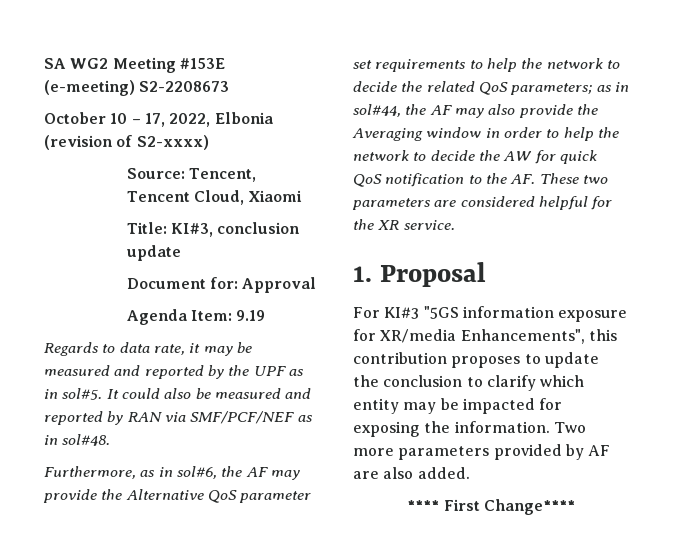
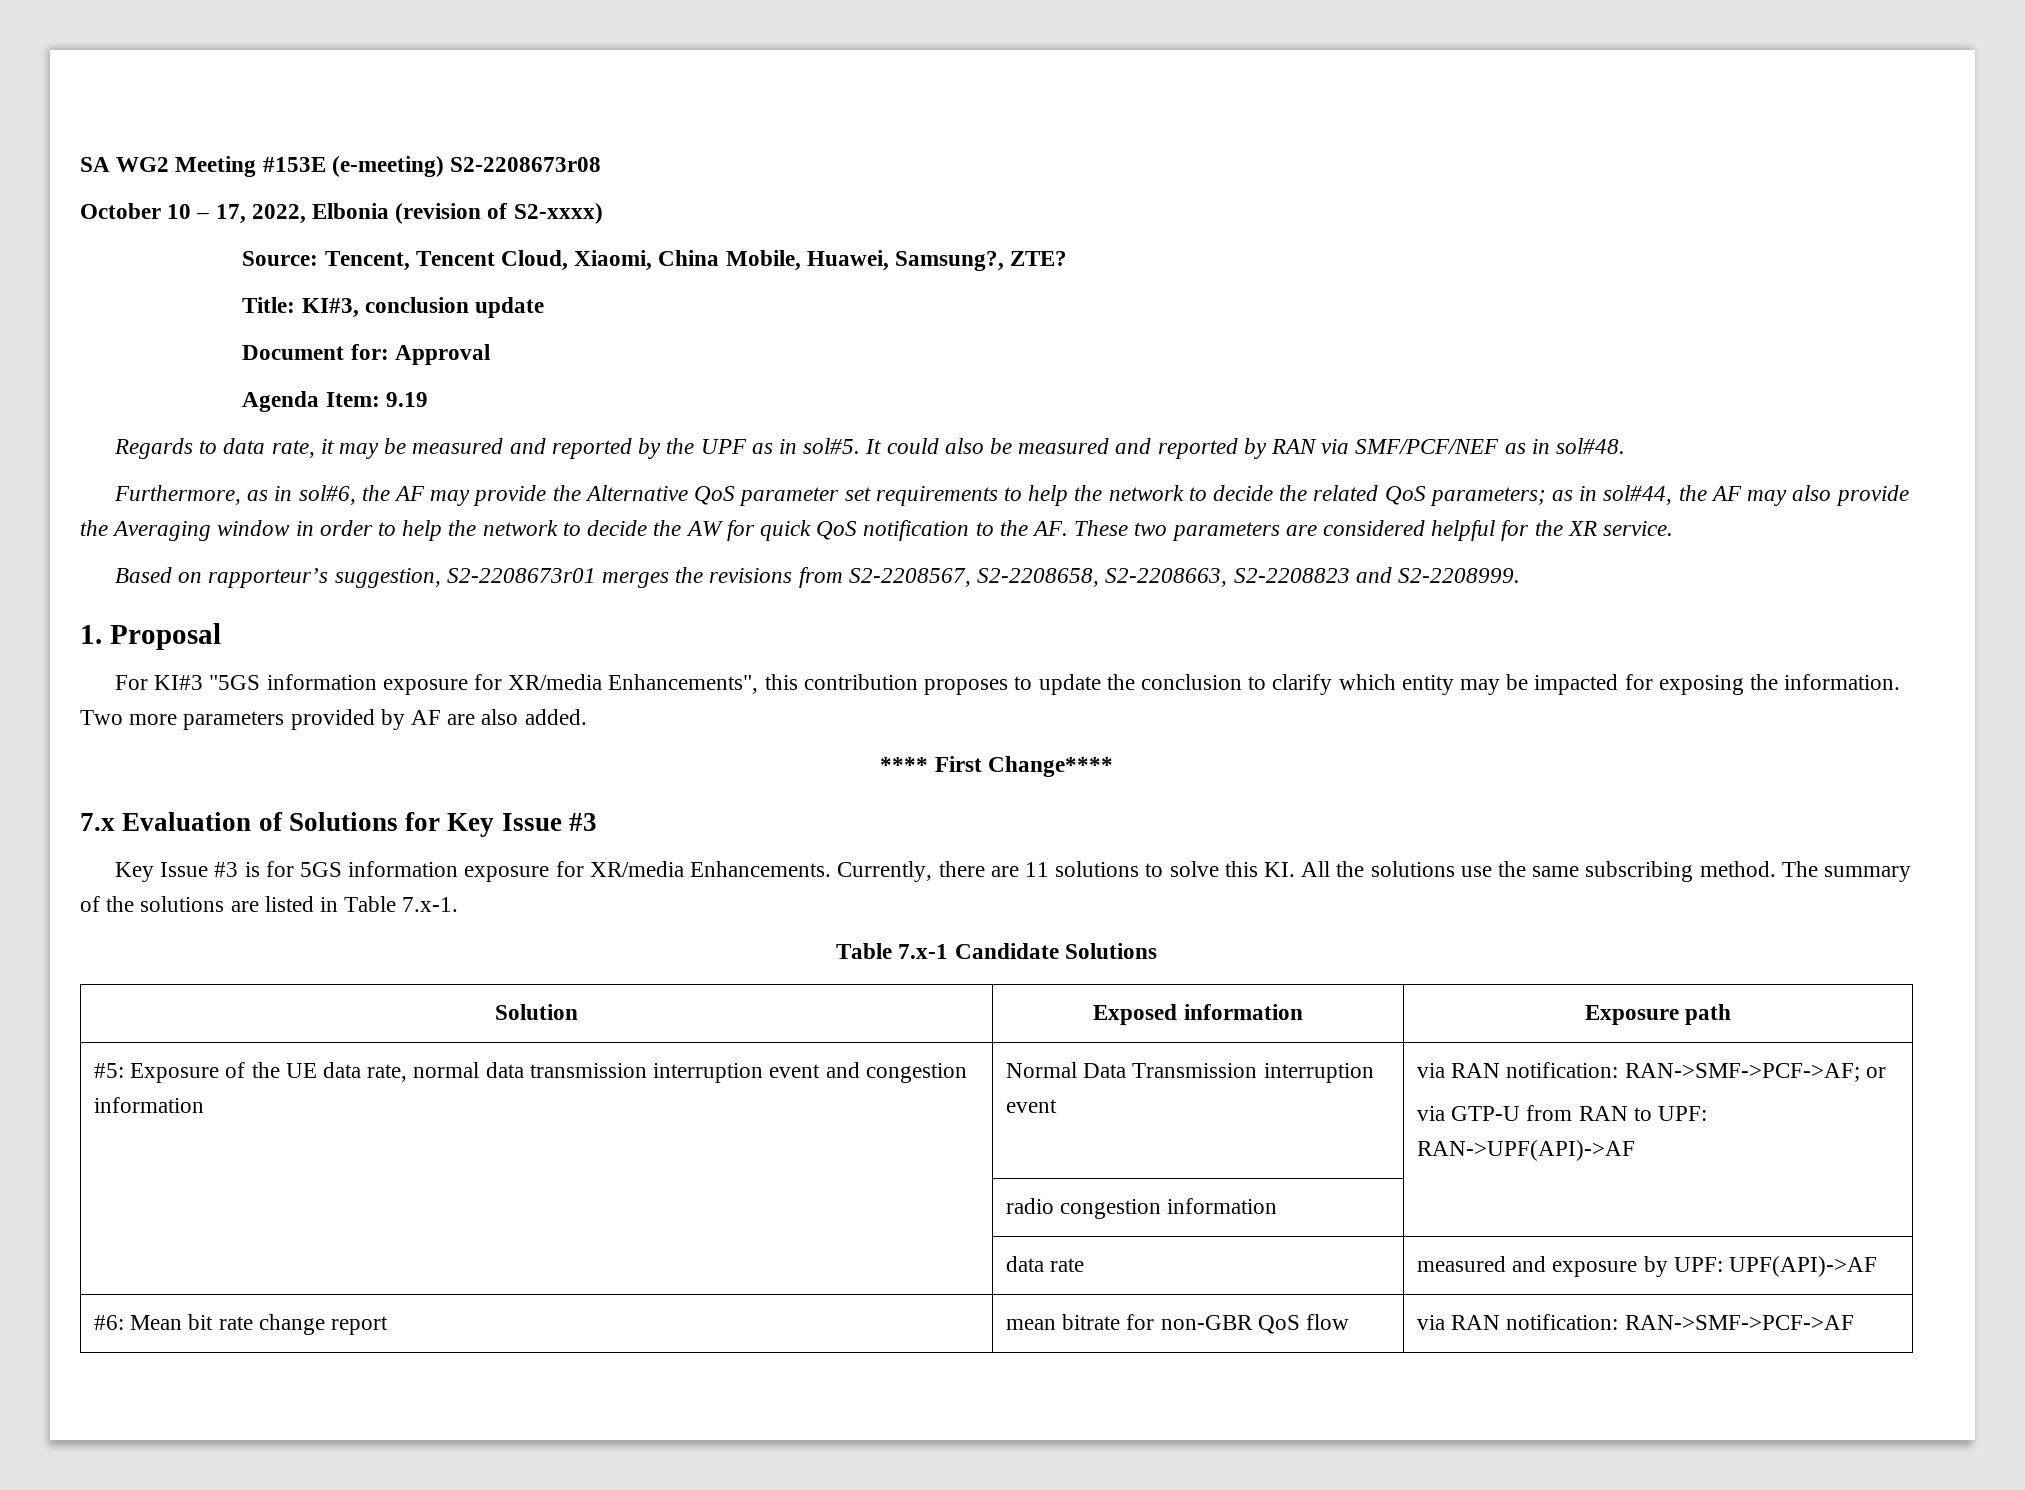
[139,81,230,92] S2-2208673 -> [450,157,602,172] S2-2208673r08
[248,190,303,202] Xiaomi -> [574,250,1068,271] Xiaomi, China Mobile, Huawei, Samsung?, ZTE?
(455, 225) none -> [114,567,1520,588] // Based on rapporteur’s suggestion, S2-2208673r01 merges the revisions from S2-2208567, S2-2208658, S2-2208663, S2-2208823 and S2-2208999.
(575, 507) none -> [80,812,598,837] [114,861,1912,882] [80,896,459,912] [836,943,1157,959] [495,1004,578,1020] [1093,1004,1303,1025] [1584,1004,1732,1025] [94,1062,967,1083] [94,1097,205,1113] [1006,1062,1374,1083] [1006,1099,1058,1113] [1417,1062,1886,1082] [1417,1105,1708,1121] [1417,1140,1636,1161] [1006,1198,1278,1219] [1006,1256,1085,1272] [1417,1256,1878,1277] [94,1314,389,1335] [1006,1314,1350,1334] [1417,1314,1854,1330] // 7.x Evaluation of Solutions for Key Issue #3 // Key Issue #3 is for 5GS information exposure for XR/media Enhancements. Currently, there are 11 solutions to solve this KI. All the solutions use the same subscribing method. The summary of the solutions are listed in Table 7.x-1. // Table 7.x-1 Candidate Solutions // Solution | Exposed information | Exposure path // #5: Exposure of the UE data rate, normal data transmission interruption event and congestion information | Normal Data Transmission interruption event | via RAN notification: RAN->SMF->PCF->AF; or // via GTP-U from RAN to UPF: RAN->UPF(API)->AF // | radio congestion information | // | data rate | measured and exposure by UPF: UPF(API)->AF // #6: Mean bit rate change report | mean bitrate for non-GBR QoS flow | via RAN notification: RAN->SMF->PCF->AF

